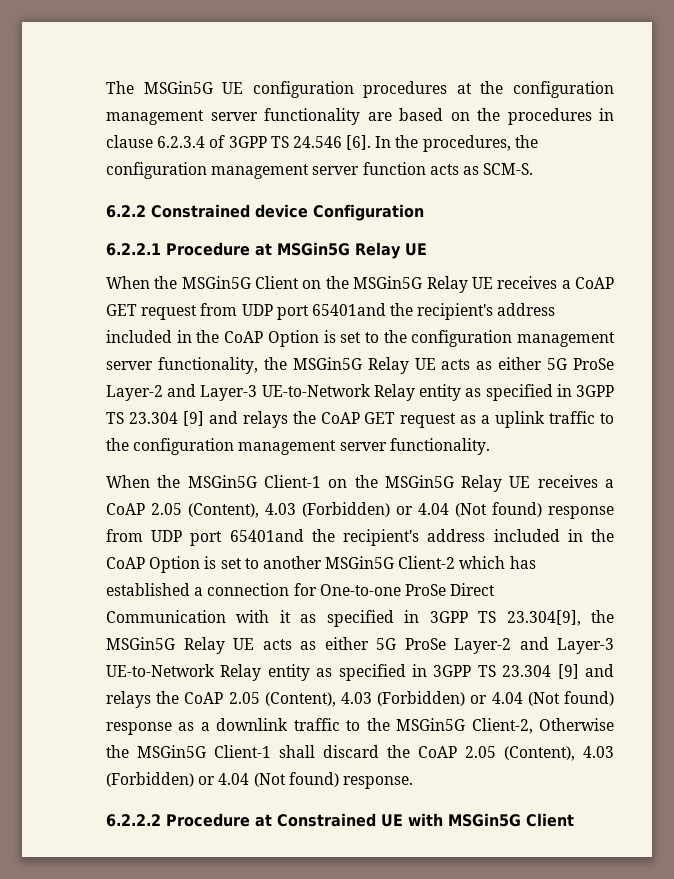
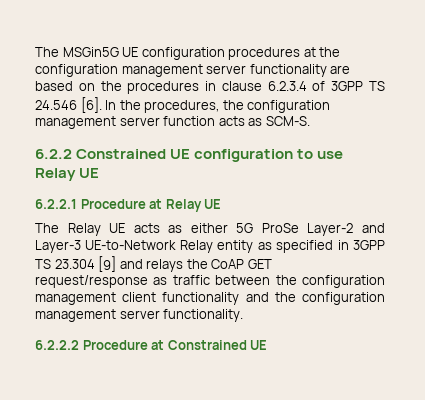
[255,204,424,221] device Configuration -> [170,149,344,162] [35,168,100,181] UE configuration to use Relay UE
[277,242,427,259] [106,276,615,293] [106,303,556,320] [106,330,615,347] [106,357,362,374] MSGin5G Relay UE // When the MSGin5G Client on the MSGin5G Relay UE receives a CoAP GET request from UDP port 65401and the recipient's address included in the CoAP Option is set to the configuration management server functionality, the MSGin5G -> [165,199,222,212] [35,223,59,233] Relay UE // The
[400,411,614,428] request as a uplink traffic to -> [35,275,385,288] [35,292,269,305] request/response as traffic between the configuration management client functionality and
[106,475,614,492] [106,502,614,519] [106,529,614,546] [106,556,536,573] [106,583,496,596] [106,610,615,627] [106,637,614,654] [106,664,614,681] [106,691,614,708] [106,718,614,735] [106,745,614,761] [106,772,413,789] // When the MSGin5G Client-1 on the MSGin5G Relay UE receives a CoAP 2.05 (Content), 4.03 (Forbidden) or 4.04 (Not found) response from UDP port 65401and the recipient's address included in the CoAP Option is set to another MSGin5G Client-2 which has established a connection for One-to-one ProSe Direct Communication with it as specified in 3GPP TS 23.304[9], the MSGin5G Relay UE acts as either 5G ProSe Layer-2 and Layer-3 UE-to-Network Relay entity as specified in 3GPP TS 23.304 [9] and relays the CoAP 2.05 (Content), 4.03 (Forbidden) or 4.04 (Not found) response as a downlink traffic to the MSGin5G Client-2, Otherwise the MSGin5G Client-1 shall discard the CoAP 2.05 (Content), 4.03 (Forbidden) or 4.04 (Not found) response. -> (244, 315) none
[408,813,574,827] with MSGin5G Client -> (268, 345) none

